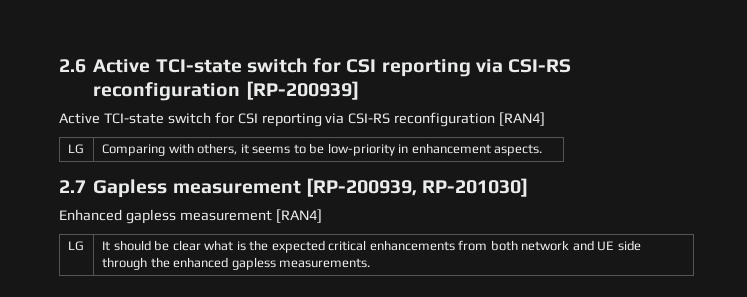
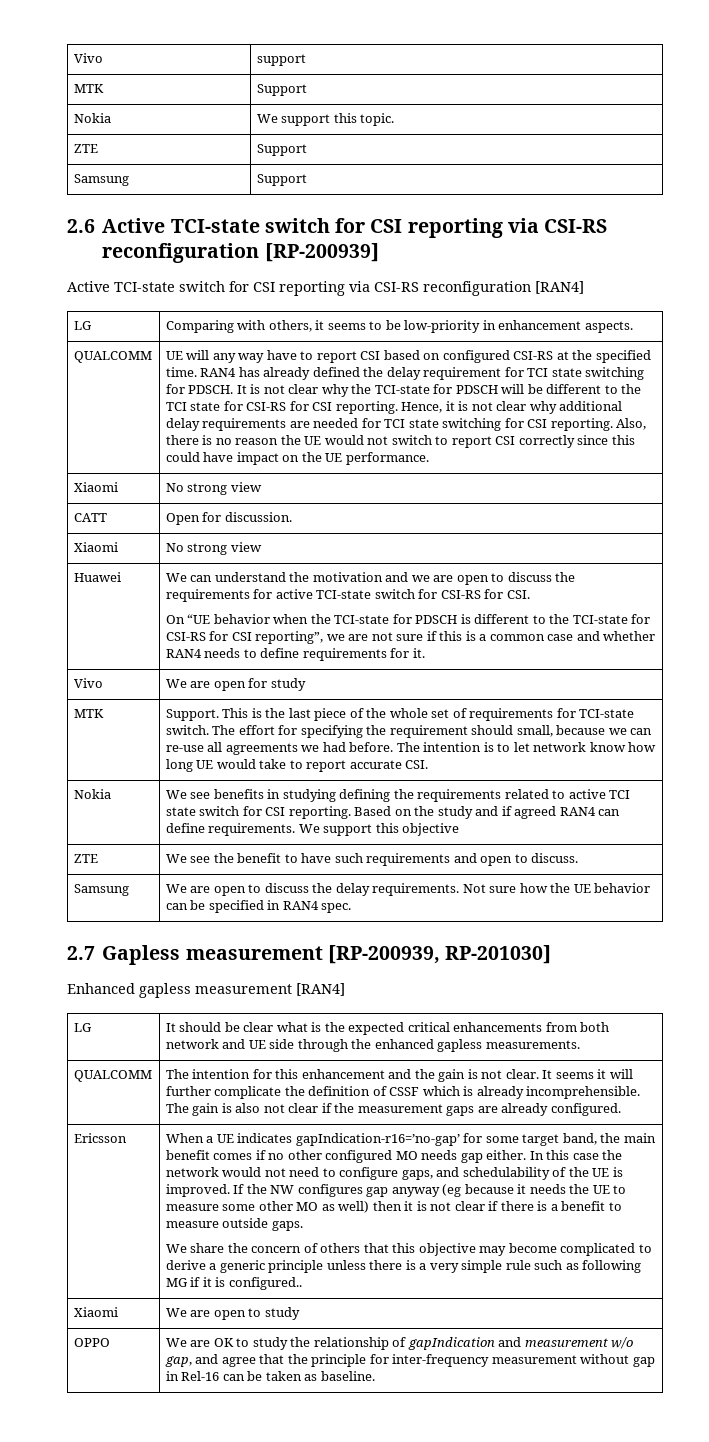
(59, 66) none -> [73,53,103,63] [256,54,306,66] [73,84,104,93] [256,84,307,96] [73,113,111,123] [256,113,395,126] [73,144,98,153] [256,144,307,156] [73,174,129,186] [256,174,307,186] Vivo | support // MTK | Support // Nokia | We support this topic. // ZTE | Support // Samsung | Support //
(543, 150) none -> [73,351,152,363] [165,350,651,363] [165,367,645,380] [165,384,642,397] [165,401,623,414] [165,418,647,431] [165,435,635,448] [165,452,429,465] [73,482,118,492] [165,482,262,495] [73,513,107,522] [165,512,292,525] [73,542,118,552] [165,542,262,555] [73,572,121,582] [165,572,576,585] [165,589,530,602] [165,614,651,624] [165,631,656,644] [165,648,425,661] [73,678,103,688] [165,678,306,691] [73,709,104,718] [165,708,635,721] [165,725,653,738] [165,742,657,755] [165,759,429,772] [73,789,111,799] [165,789,631,802] [165,806,621,819] [165,823,460,836] [73,854,98,863] [165,853,579,866] [73,884,129,896] [165,883,651,896] [165,900,352,913] // QUALCOMM | UE will any way have to report CSI based on configured CSI-RS at the specified time. RAN4 has already defined the delay requirement for TCI state switching for PDSCH. It is not clear why the TCI-state for PDSCH will be different to the TCI state for CSI-RS for CSI reporting. Hence, it is not clear why additional delay requirements are needed for TCI state switching for CSI reporting. Also, there is no reason the UE would not switch to report CSI correctly since this could have impact on the UE performance. // Xiaomi | No strong view // CATT | Open for discussion. // Xiaomi | No strong view // Huawei | We can understand the motivation and we are open to discuss the requirements for active TCI-state switch for CSI-RS for CSI. // On “UE behavior when the TCI-state for PDSCH is different to the TCI-state for CSI-RS for CSI reporting”, we are not sure if this is a common case and whether RAN4 needs to define requirements for it. // Vivo | We are open for study // MTK | Support. This is the last piece of the whole set of requirements for TCI-state switch. The effort for specifying the requirement should small, because we can re-use all agreements we had before. The intention is to let network know how long UE would take to report accurate CSI. // Nokia | We see benefits in studying defining the requirements related to active TCI state switch for CSI reporting. Based on the study and if agreed RAN4 can define requirements. We support this objective // ZTE | We see the benefit to have such requirements and open to discuss. // Samsung | We are open to discuss the delay requirements. Not sure how the UE behavior can be specified in RAN4 spec.
(371, 263) none -> [73,1070,152,1082] [165,1069,633,1082] [165,1086,641,1099] [165,1103,621,1116] [73,1133,127,1143] [165,1133,656,1146] [165,1150,623,1163] [165,1167,623,1180] [165,1184,627,1197] [165,1201,622,1213] [165,1218,303,1231] [165,1243,652,1256] [165,1260,642,1273] [165,1277,302,1290] [73,1307,118,1317] [165,1307,300,1320] [73,1338,110,1347] [165,1337,634,1350] [164,1354,655,1367] [165,1371,375,1381] // QUALCOMM | The intention for this enhancement and the gain is not clear. It seems it will further complicate the definition of CSSF which is already incomprehensible. The gain is also not clear if the measurement gaps are already configured. // Ericsson | When a UE indicates gapIndication-r16=’no-gap’ for some target band, the main benefit comes if no other configured MO needs gap either. In this case the network would not need to configure gaps, and schedulability of the UE is improved. If the NW configures gap anyway (eg because it needs the UE to measure some other MO as well) then it is not clear if there is a benefit to measure outside gaps. // We share the concern of others that this objective may become complicated to derive a generic principle unless there is a very simple rule such as following MG if it is configured.. // Xiaomi | We are open to study // OPPO | We are OK to study the relationship of gapIndication and measurement w/o gap, and agree that the principle for inter-frequency measurement without gap in Rel-16 can be taken as baseline.

